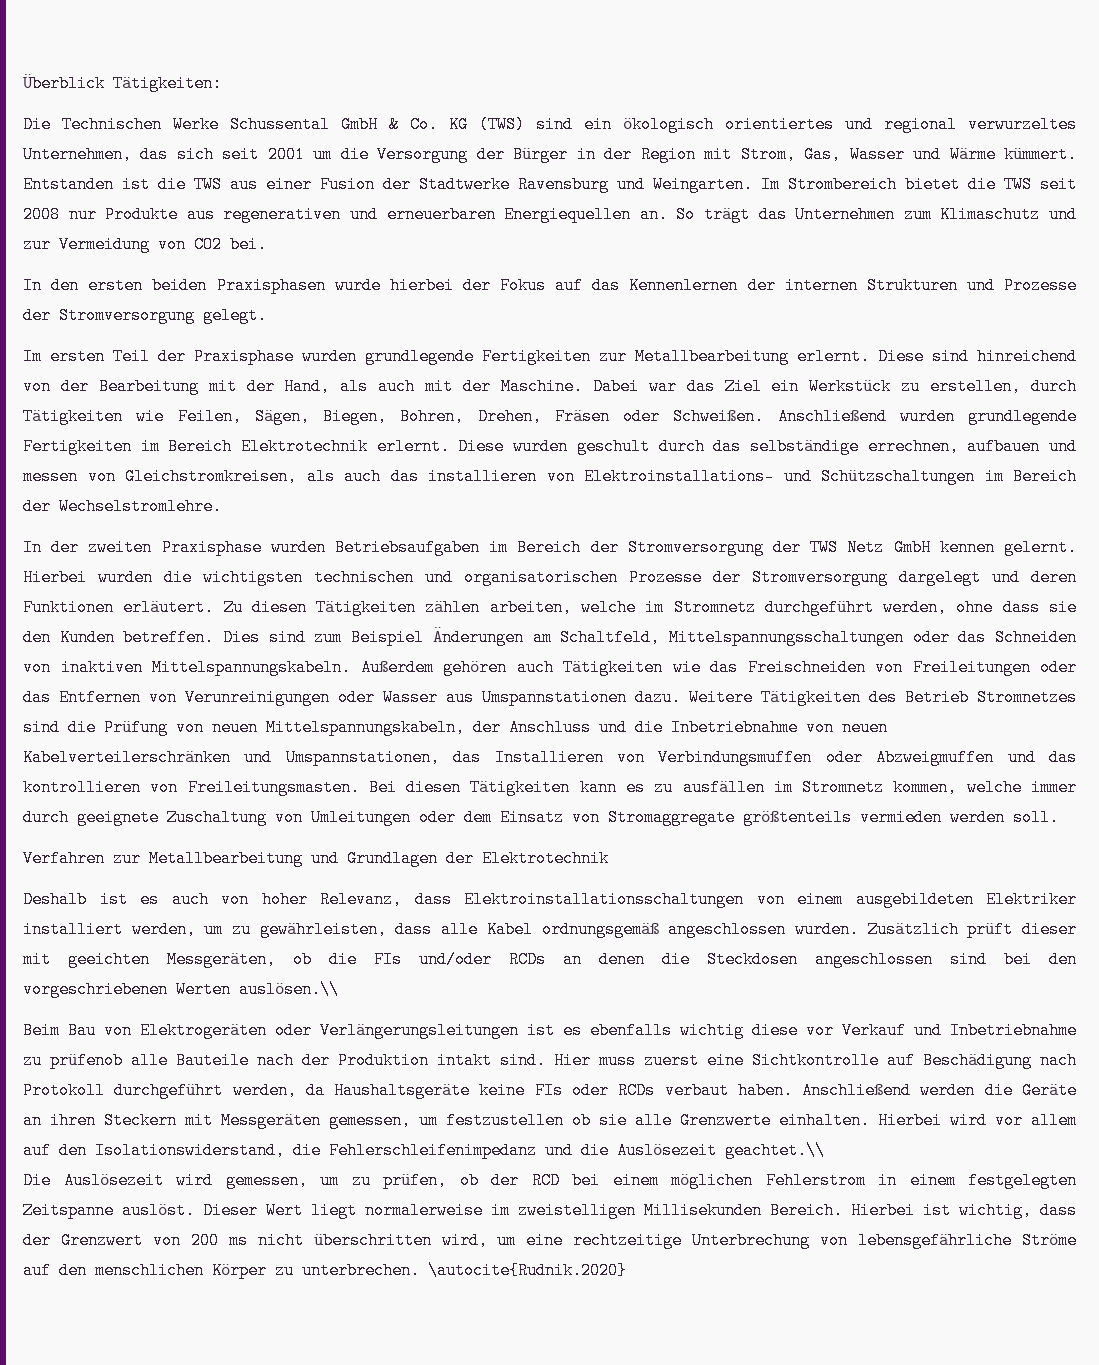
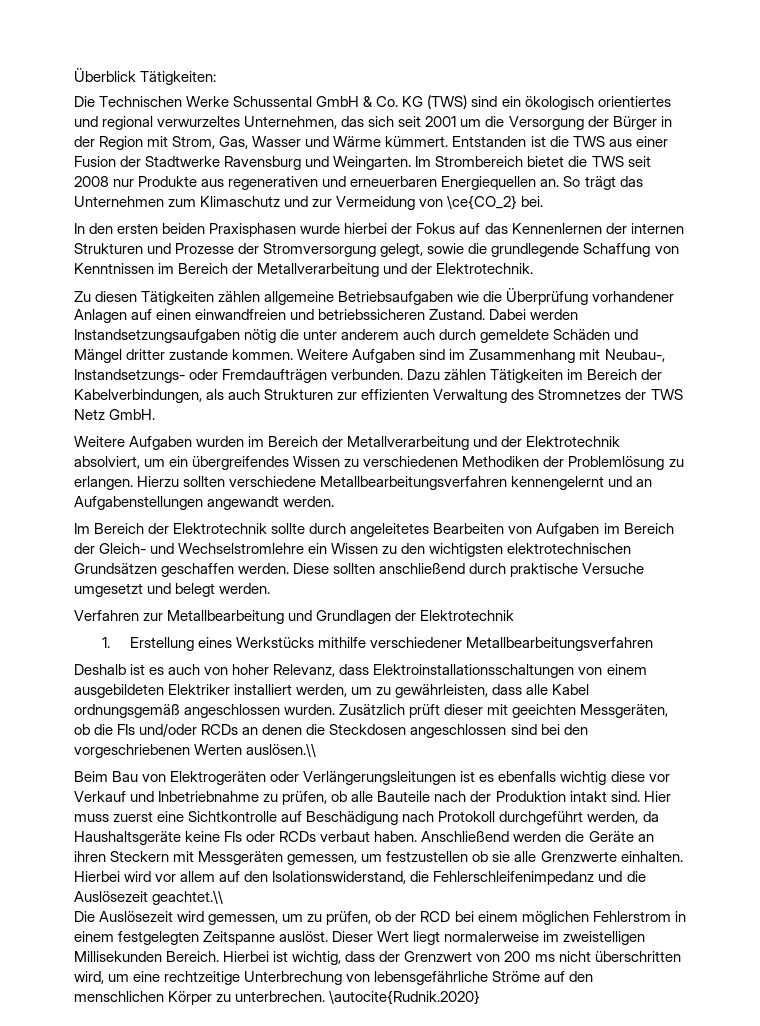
[194,236,222,253] CO2 -> [447,195,518,210] \ce{CO_2}
[203,307,267,324] [23,348,1077,365] [23,378,1078,395] [23,408,1077,425] [23,438,1078,455] [23,468,1077,485] [23,498,222,515] [23,539,1078,556] [23,569,1077,586] [23,599,1078,616] [23,627,1077,646] [23,659,1077,676] [23,689,1077,706] [23,719,888,736] [23,749,1077,766] [23,779,1078,796] [23,809,1059,826] gelegt. // Im ersten Teil der Praxisphase wurden grundlegende Fertigkeiten zur Metallbearbeitung erlernt. Diese sind hinreichend von der Bearbeitung mit der Hand, als auch mit der Maschine. Dabei war das Ziel ein Werkstück zu erstellen, durch Tätigkeiten wie Feilen, Sägen, Biegen, Bohren, Drehen, Fräsen oder Schweißen. Anschließend wurden grundlegende Fertigkeiten im Bereich Elektrotechnik erlernt. Diese wurden geschult durch das selbständige errechnen, aufbauen und messen von Gleichstromkreisen, als auch das installieren von Elektroinstallations- und Schützschaltungen im Bereich der Wechselstromlehre. // In der zweiten Praxisphase wurden Betriebsaufgaben im Bereich der Stromversorgung der TWS Netz GmbH kennen gelernt. Hierbei wurden die wichtigsten technischen und organisatorischen Prozesse der Stromversorgung dargelegt und deren Funktionen erläutert. Zu diesen Tätigkeiten zählen arbeiten, welche im Stromnetz durchgeführt werden, ohne dass sie den Kunden betreffen. Dies sind zum Beispiel Änderungen am Schaltfeld, Mittelspannungsschaltungen oder das Schneiden von inaktiven Mittelspannungskabeln. Außerdem gehören auch Tätigkeiten wie das Freischneiden von Freileitungen oder das Entfernen von Verunreinigungen oder Wasser aus Umspannstationen dazu. Weitere Tätigkeiten des Betrieb Stromnetzes sind die Prüfung von neuen Mittelspannungskabeln, der Anschluss und die Inbetriebnahme von neuen Kabelverteilerschränken und Umspannstationen, das Installieren von Verbindungsmuffen oder Abzweigmuffen und das kontrollieren von Freileitungsmasten. Bei diesen Tätigkeiten kann es zu ausfällen im Stromnetz kommen, welche immer durch geeignete Zuschaltung von Umleitungen oder dem Einsatz von Stromaggregate größtenteils vermieden werden soll. -> [380,243,679,257] [74,263,534,277] [74,288,675,305] [74,309,579,323] [74,329,639,343] [74,349,665,363] [74,369,663,383] [74,389,683,403] [74,409,156,420] [74,436,621,450] [74,456,684,470] [74,476,653,490] [74,496,335,510] [74,523,674,537] [74,543,632,557] [74,563,645,577] [74,583,271,597] gelegt, sowie die grundlegende Schaffung von Kenntnissen im Bereich der Metallverarbeitung und der Elektrotechnik. // Zu diesen Tätigkeiten zählen allgemeine Betriebsaufgaben wie die Überprüfung vorhandener Anlagen auf einen einwandfreien und betriebssicheren Zustand. Dabei werden Instandsetzungsaufgaben nötig die unter anderem auch durch gemeldete Schäden und Mängel dritter zustande kommen. Weitere Aufgaben sind im Zusammenhang mit Neubau-, Instandsetzungs- oder Fremdaufträgen verbunden. Dazu zählen Tätigkeiten im Bereich der Kabelverbindungen, als auch Strukturen zur effizienten Verwaltung des Stromnetzes der TWS Netz GmbH. // Weitere Aufgaben wurden im Bereich der Metallverarbeitung und der Elektrotechnik absolviert, um ein übergreifendes Wissen zu verschiedenen Methodiken der Problemlösung zu erlangen. Hierzu sollten verschiedene Metallbearbeitungsverfahren kennengelernt und an Aufgabenstellungen angewandt werden. // Im Bereich der Elektrotechnik sollte durch angeleitetes Bearbeiten von Aufgaben im Bereich der Gleich- und Wechselstromlehre ein Wissen zu den wichtigsten elektrotechnischen Grundsätzen geschaffen werden. Diese sollten anschließend durch praktische Versuche umgesetzt und belegt werden.
(609, 858) none -> [101,637,654,651] // 1. Erstellung eines Werkstücks mithilfe verschiedener Metallbearbeitungsverfahren
[50,1052,123,1069] prüfenob -> [282,791,348,805] prüfen, ob

